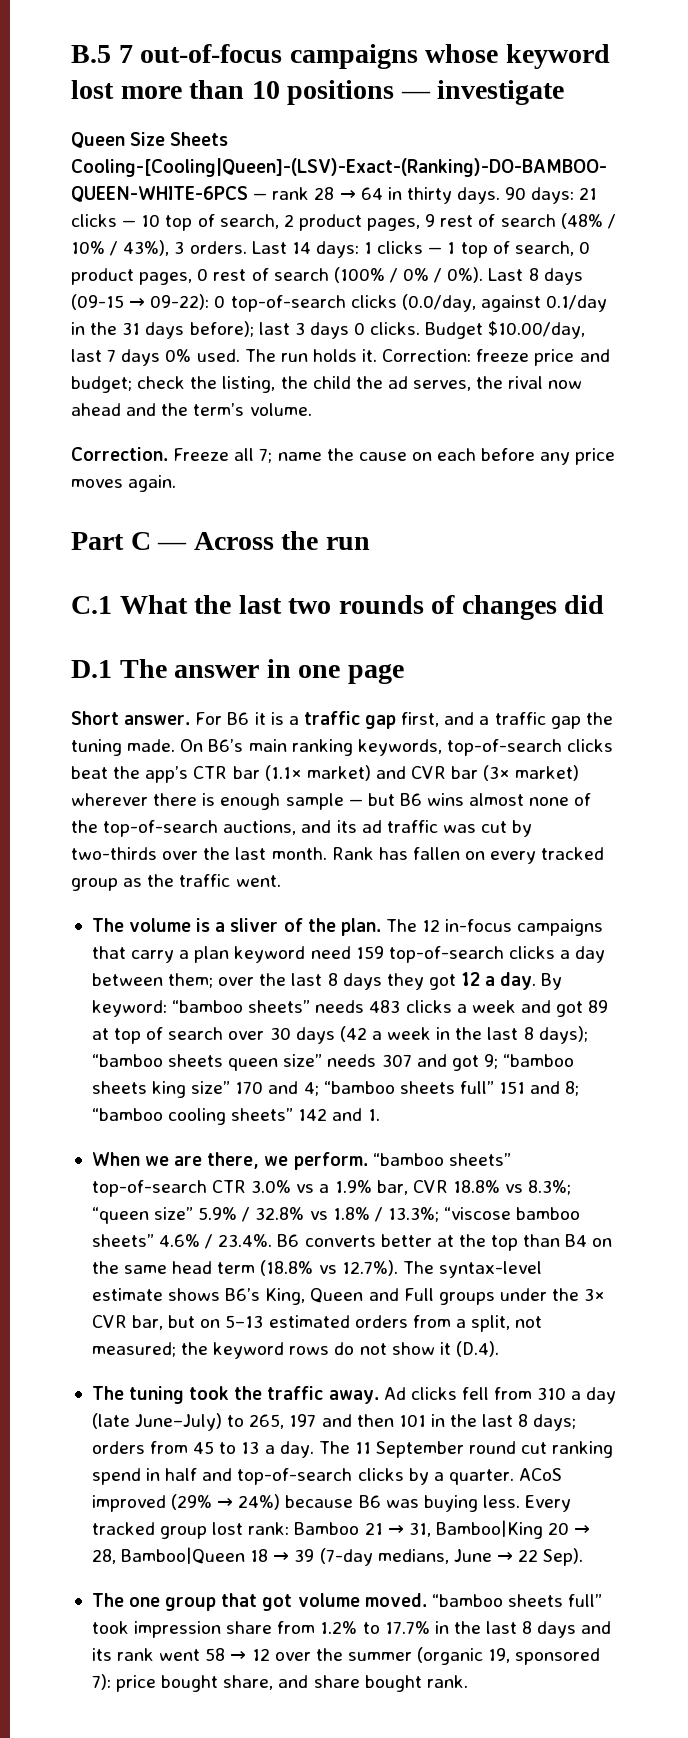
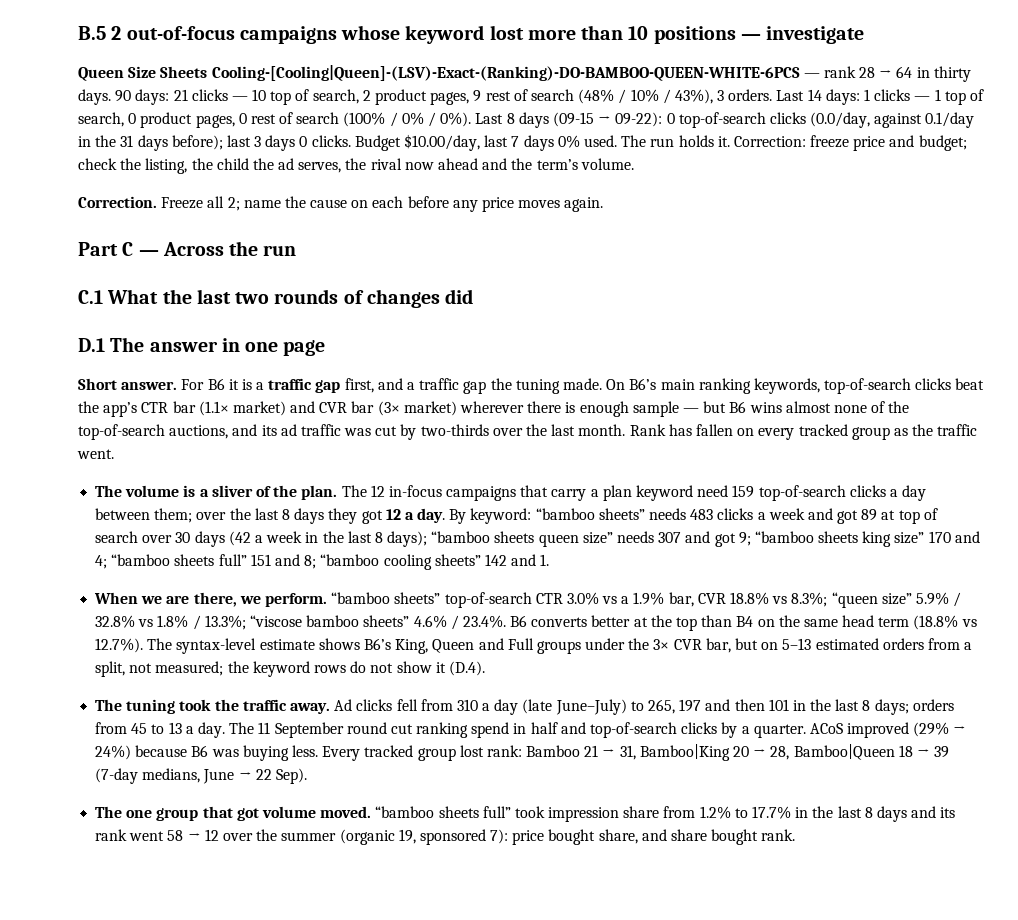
[118,45,133,63] 7 -> [111,26,122,40] 2
[259,448,273,463] 7; -> [227,197,240,211] 2;

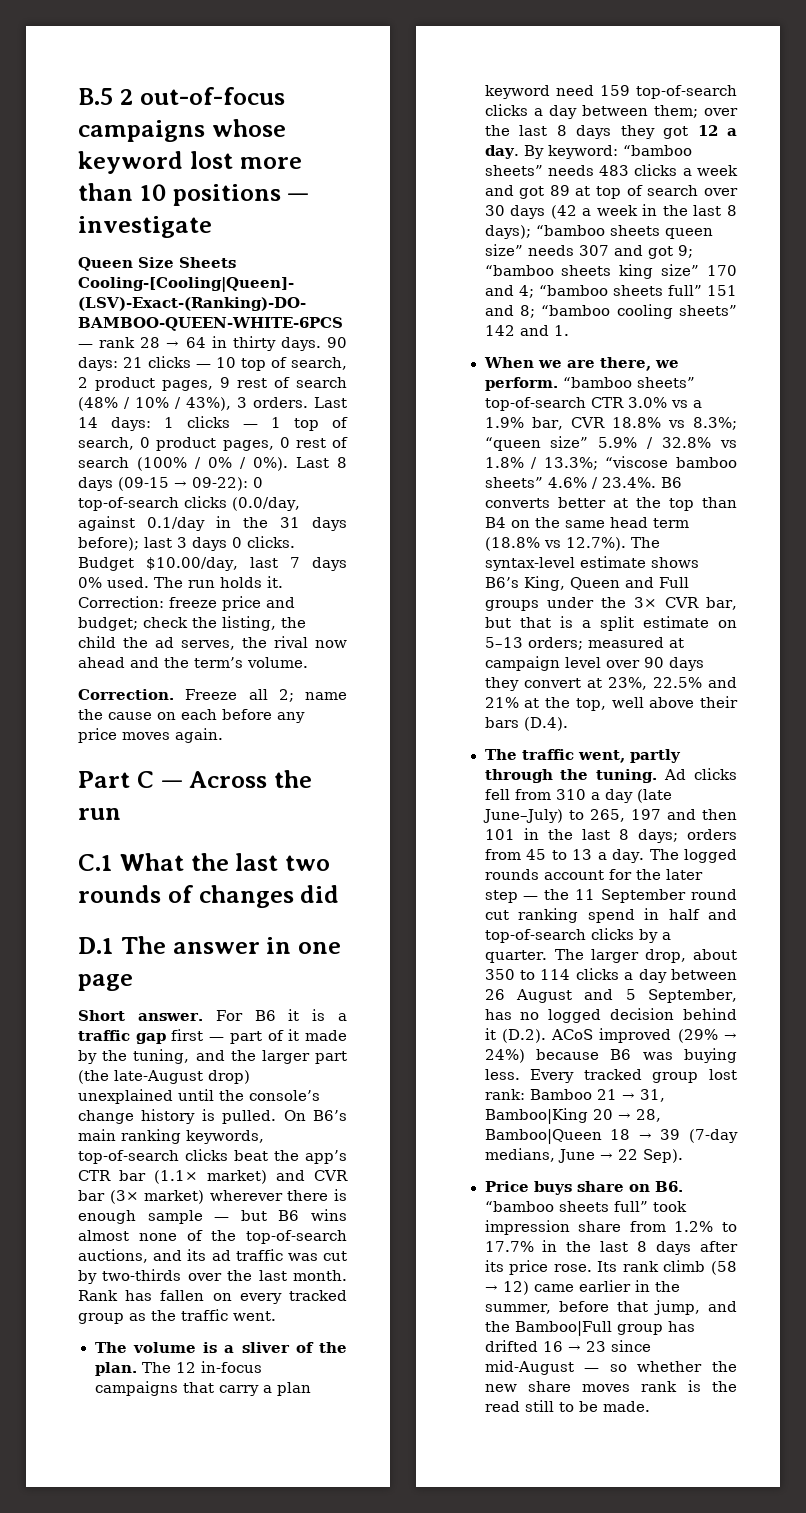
[344,378,602,394] first, and a traffic gap the tuning made. -> [171,1029,347,1044] [78,1049,347,1064] [78,1070,250,1084] [78,1089,320,1104] [78,1109,277,1124] first — part of it made by the tuning, and the larger part (the late-August drop) unexplained until the console’s change history is pulled.
[761,638,973,650] [95,661,485,677] [95,699,330,714] on 5–13 estimated orders from a split, not measured; the keyword rows do not show it (D.4). // The tuning took the traffic away. -> [519,616,737,631] [484,637,684,650] [484,656,704,671] [484,677,737,691] [484,696,738,711] [484,717,568,731] [484,749,681,763] [484,769,658,783] that is a split estimate on 5–13 orders; measured at campaign level over 90 days they convert at 23%, 22.5% and 21% at the top, well above their bars (D.4). // The traffic went, partly through the tuning.
(255, 728) none -> [684,849,737,863] [484,869,703,880] [484,889,570,903] logged rounds account for the later step — the
(806, 731) none -> [554,949,737,963] [484,968,737,983] [484,989,738,1003] [484,1008,737,1023] [484,1028,546,1043] The larger drop, about 350 to 114 clicks a day between 26 August and 5 September, has no logged decision behind it (D.2).
[95,806,372,821] The one group that got volume moved. -> [484,1181,683,1195] Price buys share on B6.
[911,806,956,818] [95,829,796,845] and its rank went 58 → 12 over the summer (organic 19, sponsored 7): price bought share, and share bought rank. -> [700,1241,738,1252] [484,1260,737,1275] [484,1280,680,1295] [484,1300,737,1315] [484,1321,695,1336] [484,1340,651,1352] [484,1360,737,1375] [484,1380,737,1392] [484,1400,650,1412] after its price rose. Its rank climb (58 → 12) came earlier in the summer, before that jump, and the Bamboo|Full group has drifted 16 → 23 since mid-August — so whether the new share moves rank is the read still to be made.

